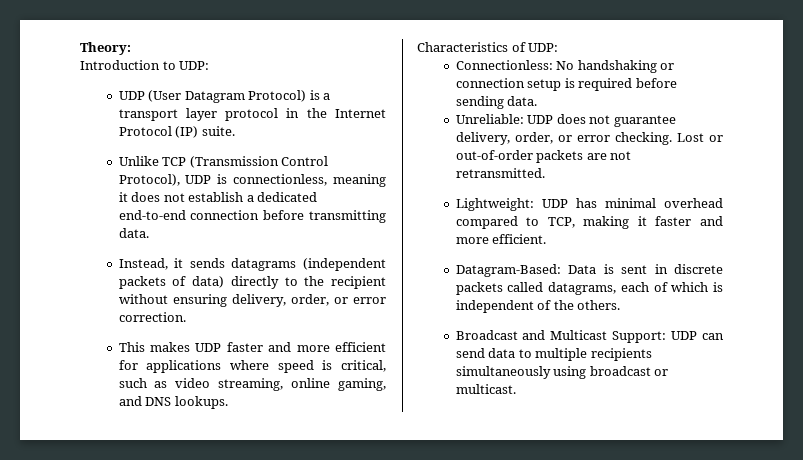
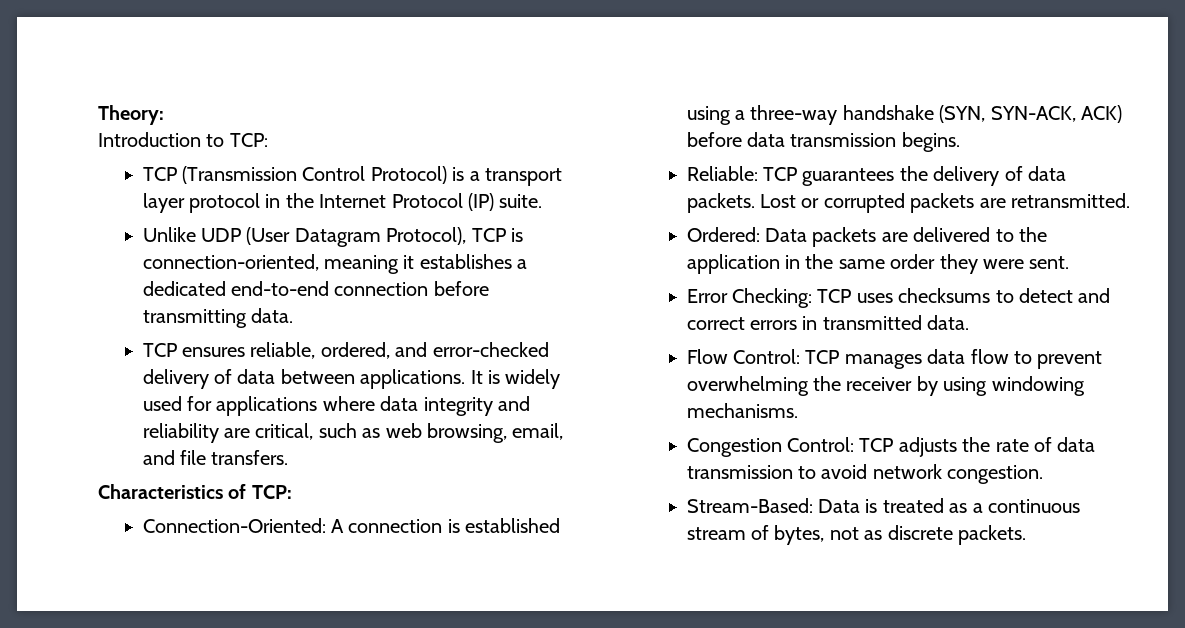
[179,61,210,70] [118,90,245,103] UDP: // UDP (User Datagram -> [229,133,268,147] [142,166,366,184] TCP: // TCP (Transmission Control
[162,156,329,168] [118,174,386,187] [118,192,244,202] TCP (Transmission Control Protocol), UDP is connectionless, meaning it does not establish -> [200,227,523,247] [142,254,512,274] UDP (User Datagram Protocol), TCP is connection-oriented, meaning it establishes
[118,258,386,271] [118,276,386,289] [118,294,387,307] [118,312,186,322] [118,342,387,352] [118,360,386,373] [118,378,386,391] [118,396,228,409] [417,42,559,52] [455,60,675,73] [455,78,677,91] [455,96,538,109] [455,114,676,127] [455,132,723,145] [455,150,632,163] [455,168,545,178] [455,198,723,211] [455,216,723,229] [455,234,547,244] [455,264,723,277] [455,282,723,295] [455,300,621,313] [455,330,724,343] [455,348,652,361] [455,366,669,379] [455,384,516,394] Instead, it sends datagrams (independent packets of data) directly to the recipient without ensuring delivery, order, or error correction. // This makes UDP faster and more efficient for applications where speed is critical, such as video streaming, online gaming, and DNS lookups. // Characteristics of UDP: // Connectionless: No handshaking or connection setup is required before sending data. // Unreliable: UDP does not guarantee delivery, order, or error checking. Lost or out-of-order packets are not retransmitted. // Lightweight: UDP has minimal overhead compared to TCP, making it faster and more efficient. // Datagram-Based: Data is sent in discrete packets called datagrams, each of which is independent of the others. // Broadcast and Multicast Support: UDP can send data to multiple recipients simultaneously using broadcast or multicast. -> [142,342,549,359] [142,369,561,389] [142,396,530,416] [142,423,564,443] [142,450,289,465] [98,484,292,499] [142,518,561,533] [686,105,1122,125] [686,132,960,152] [686,166,1066,186] [686,193,1130,213] [686,227,1047,247] [686,254,1070,274] [686,288,1111,308] [686,315,970,330] [686,349,1103,369] [686,376,1085,396] [686,403,798,418] [686,437,1096,457] [686,464,1044,484] [686,498,1080,513] [686,525,1026,545] TCP ensures reliable, ordered, and error-checked delivery of data between applications. It is widely used for applications where data integrity and reliability are critical, such as web browsing, email, and file transfers. // Characteristics of TCP: // Connection-Oriented: A connection is established using a three-way handshake (SYN, SYN-ACK, ACK) before data transmission begins. // Reliable: TCP guarantees the delivery of data packets. Lost or corrupted packets are retransmitted. // Ordered: Data packets are delivered to the application in the same order they were sent. // Error Checking: TCP uses checksums to detect and correct errors in transmitted data. // Flow Control: TCP manages data flow to prevent overwhelming the receiver by using windowing mechanisms. // Congestion Control: TCP adjusts the rate of data transmission to avoid network congestion. // Stream-Based: Data is treated as a continuous stream of bytes, not as discrete packets.

